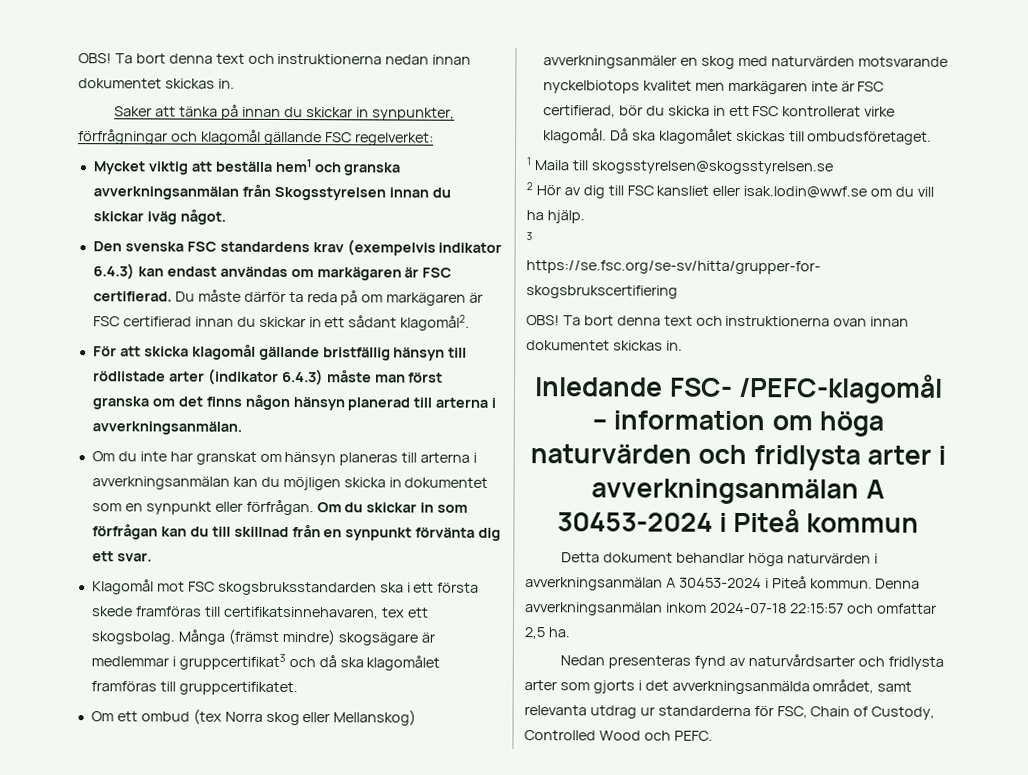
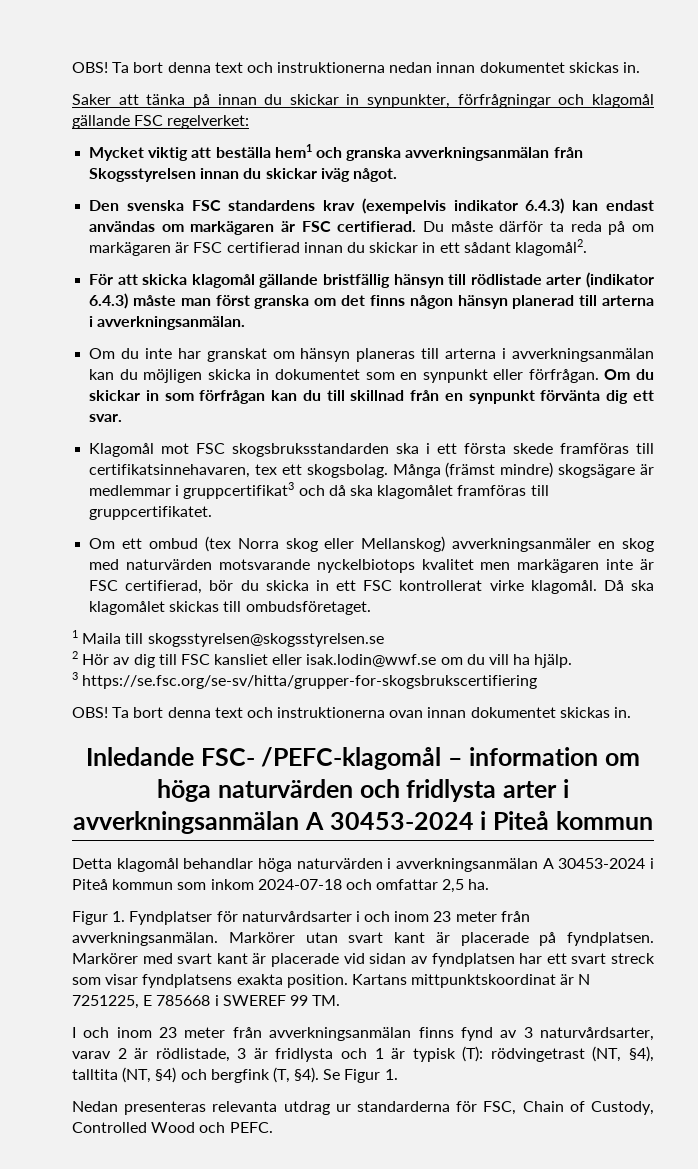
[603,552,674,563] dokument -> [116,858,179,872] klagomål
[809,578,921,589] [525,602,663,616] kommun. Denna avverkningsanmälan -> [112,879,207,890] kommun som
[789,603,844,614] 22:15:57 -> (342, 884) none
[560,654,944,670] [524,679,913,695] Nedan presenteras fynd av naturvårdsarter och fridlysta arter som gjorts i det avverkningsanmälda området, samt -> [72,911,530,925] [72,932,654,946] [72,953,656,967] [72,974,591,988] [72,995,341,1009] [72,1027,655,1041] [72,1046,654,1062] [72,1067,398,1083] [72,1101,207,1115] Figur 1. Fyndplatser för naturvårdsarter i och inom 23 meter från avverkningsanmälan. Markörer utan svart kant är placerade på fyndplatsen. Markörer med svart kant är placerade vid sidan av fyndplatsen har ett svart streck som visar fyndplatsens exakta position. Kartans mittpunktskoordinat är N 7251225, E 785668 i SWEREF 99 TM. // I och inom 23 meter från avverkningsanmälan finns fynd av 3 naturvårdsarter, varav 2 är rödlistade, 3 är fridlysta och 1 är typisk (T): rödvingetrast (NT, §4), talltita (NT, §4) och bergfink (T, §4). Se Figur 1. // Nedan presenteras

